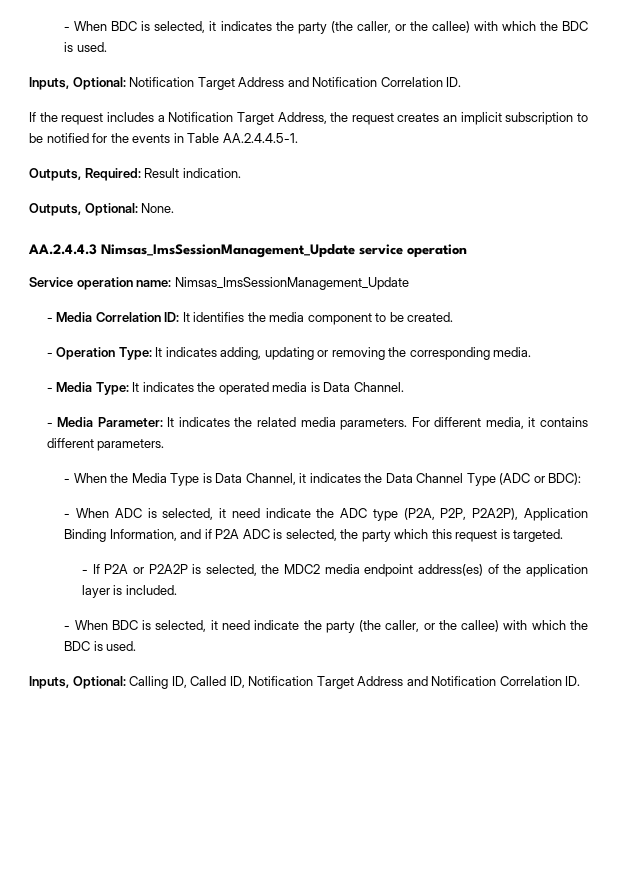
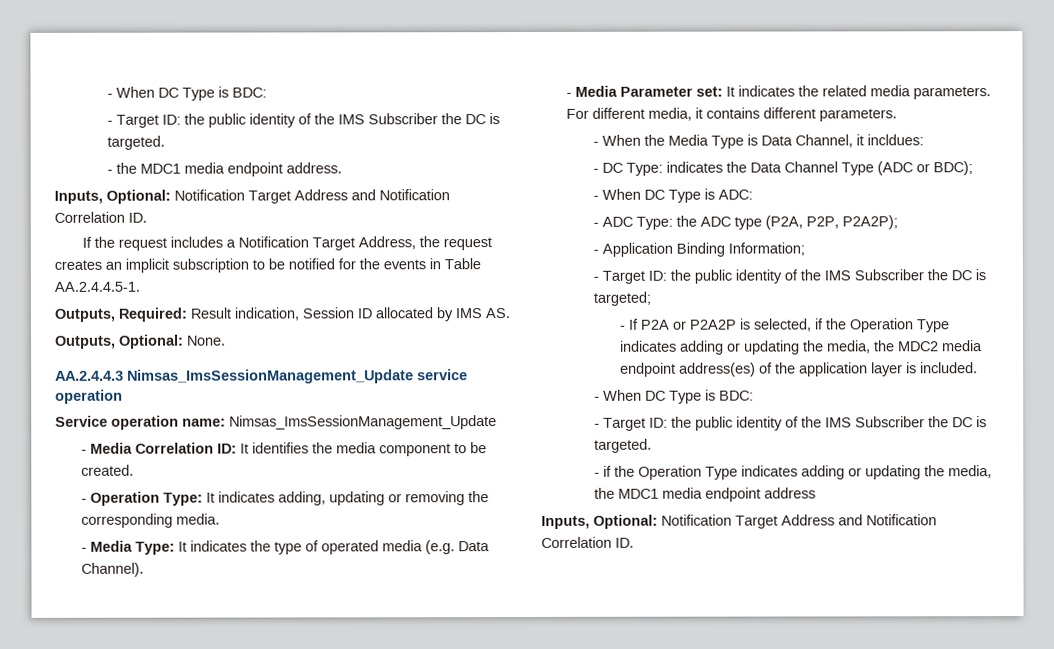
[64,21,588,34] [64,42,107,52] - When BDC is selected, it indicates the party (the caller, or the callee) with which the BDC is used. -> [106,86,267,101] [106,113,500,128] [106,135,165,150] [106,162,342,177] - When DC Type is BDC: // - Target ID: the public identity of the IMS Subscriber the DC is targeted. // - the MDC1 media endpoint address.
[182,168,241,178] indication. -> [234,307,510,322] indication, Session ID allocated by IMS AS.
[218,382,404,395] [46,417,163,427] operated media is Data Channel. // - Media Parameter: -> [274,540,491,555] [81,562,145,577] [566,85,724,97] type of operated media (e.g. Data Channel). // - Media Parameter set:
(307, 478) none -> [866,134,924,146] [592,162,663,176] incldues: // - DC Type:
[548,473,582,485] [64,508,311,520] BDC): // - When ADC is selected, it need indicate -> [932,161,973,176] [592,188,753,203] [592,216,673,230] BDC); // - When DC Type is ADC: // - ADC Type:
[472,508,589,521] [64,529,564,542] P2A2P), Application Binding Information, and if P2A ADC is selected, the party which this request is targeted. -> [841,215,898,230] [592,242,805,257] [592,269,986,284] [592,291,651,306] P2A2P); // - Application Binding Information; // - Target ID: the public identity of the IMS Subscriber the DC is targeted;
(257, 570) none -> [813,318,950,333] [619,340,871,355] if the Operation Type indicates adding or updating the media,
[111,620,588,633] [64,641,137,651] [29,676,245,689] BDC is selected, it need indicate the party (the caller, or the callee) with which the BDC is used. // Inputs, Optional: Calling ID, Called ID, -> [644,389,754,404] [593,416,987,431] [593,438,652,453] [593,465,992,480] [593,487,816,502] [541,514,658,529] DC Type is BDC: // - Target ID: the public identity of the IMS Subscriber the DC is targeted. // - if the Operation Type indicates adding or updating the media, the MDC1 media endpoint address // Inputs, Optional:

